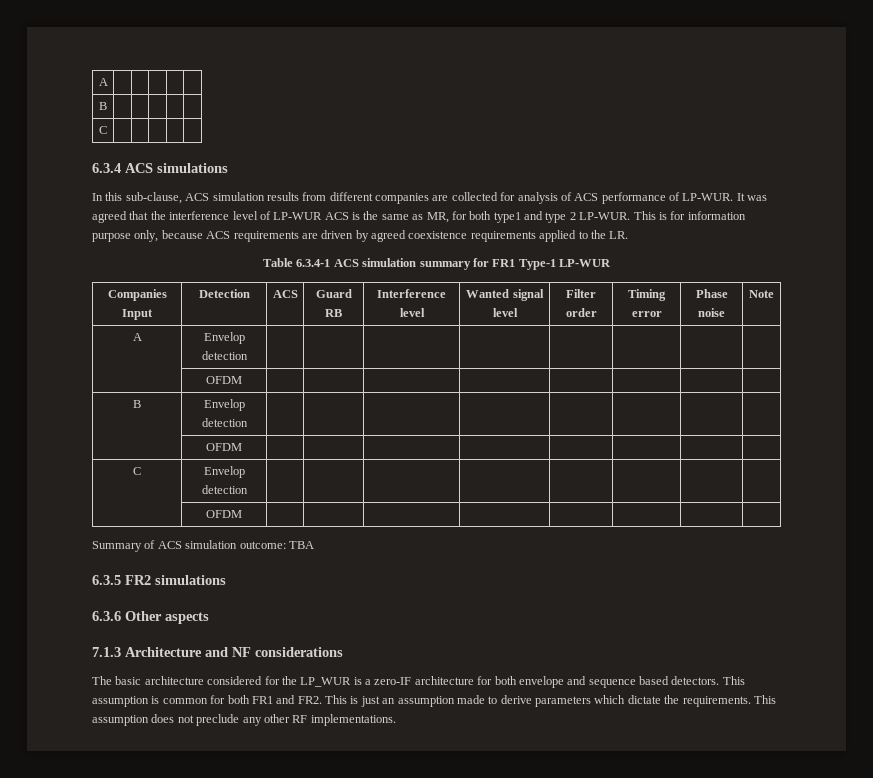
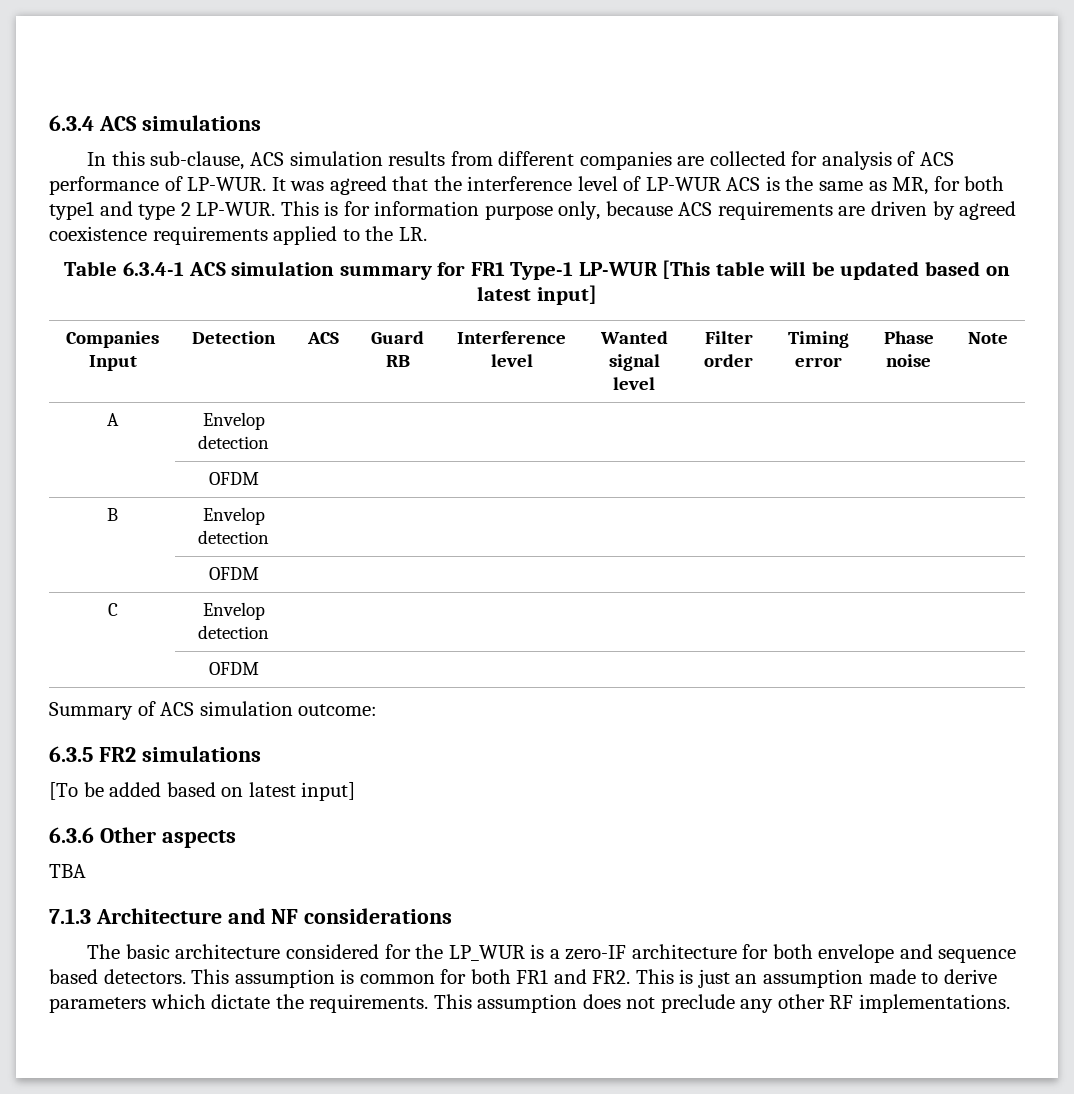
[98,78,108,86] [99,102,107,110] [99,126,107,134] A | | | | | // B | | | | | // C | | | | | // -> (49, 123) none
(611, 263) none -> [662,260,1010,280] [477,285,597,305] [This table will be updated based on latest input]
[288,541,314,549] TBA -> (378, 710) none
(226, 580) none -> [49,782,356,801] // [To be added based on latest input]
(209, 618) none -> [49,864,86,878] // TBA

